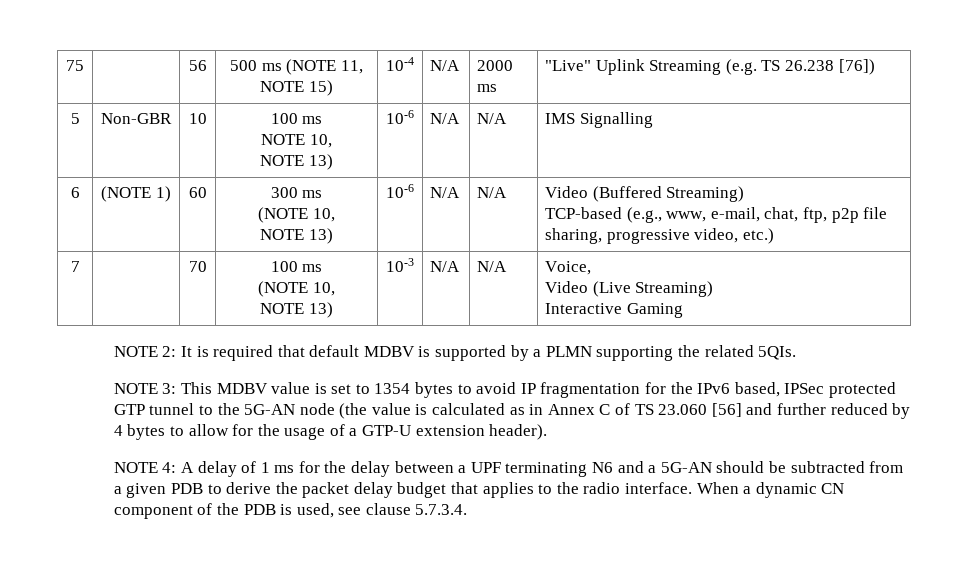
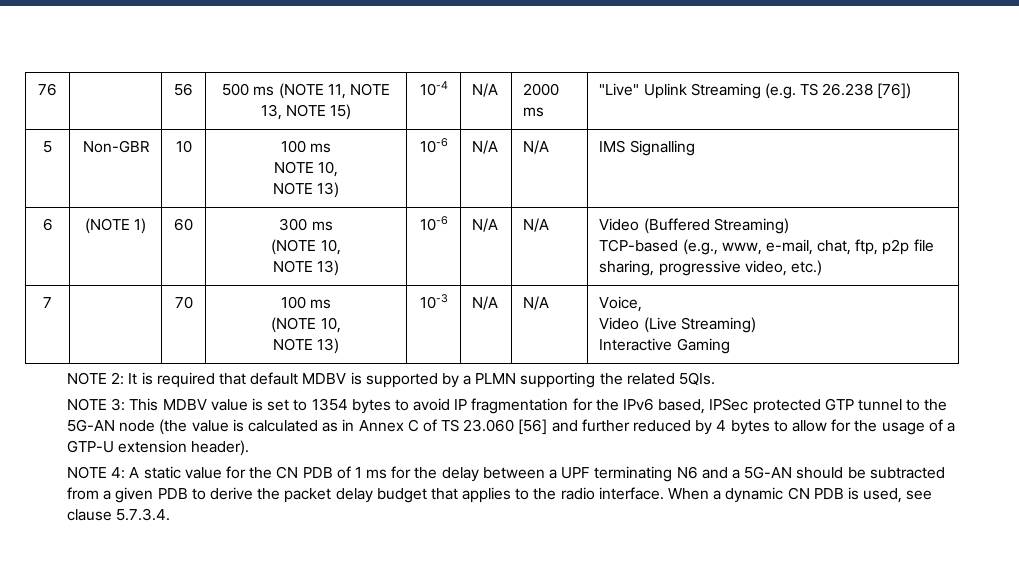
[66,60,84,71] 75 -> [38,83,57,96] 76
(305, 86) none -> [260,104,326,120] 13, NOTE
[197,461,237,477] delay -> [143,466,333,479] static value for the CN PDB
[113,503,239,519] component of the -> (810, 493) none

